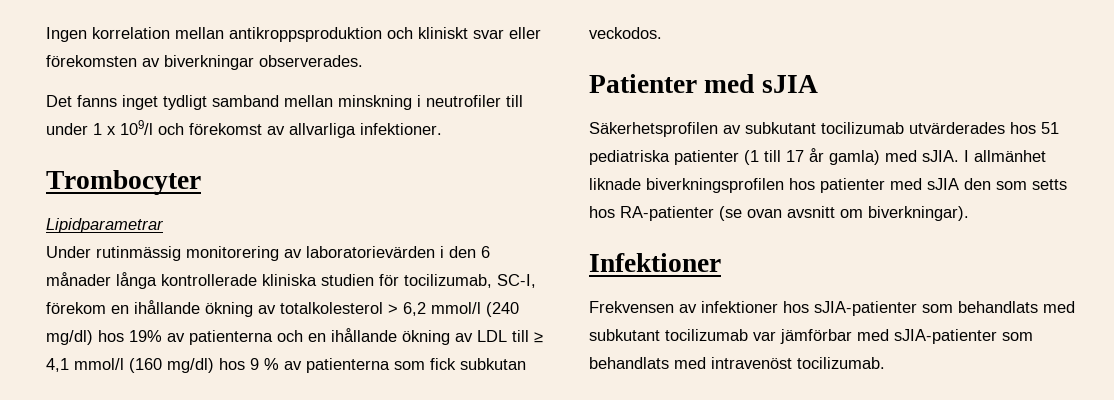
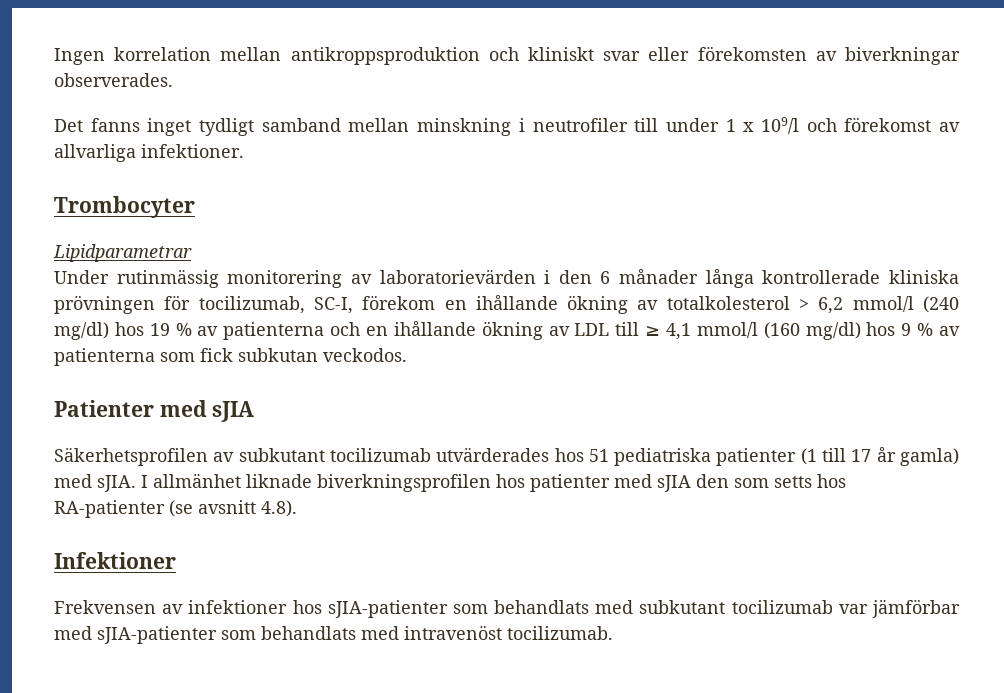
[321,274,374,286] studien -> [54,295,155,314] prövningen
[129,330,162,342] 19% -> [149,323,192,336] 19 %
[747,206,969,221] ovan avsnitt om biverkningar). -> [198,500,297,517] avsnitt 4.8).

